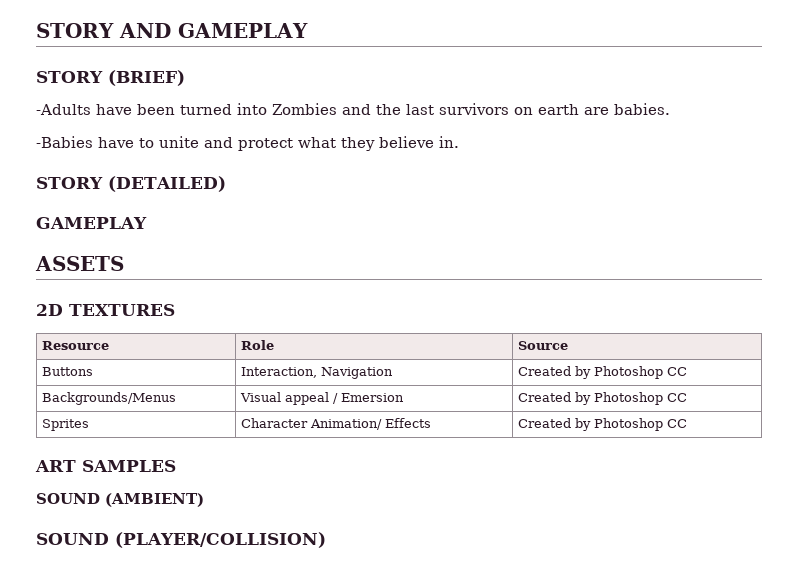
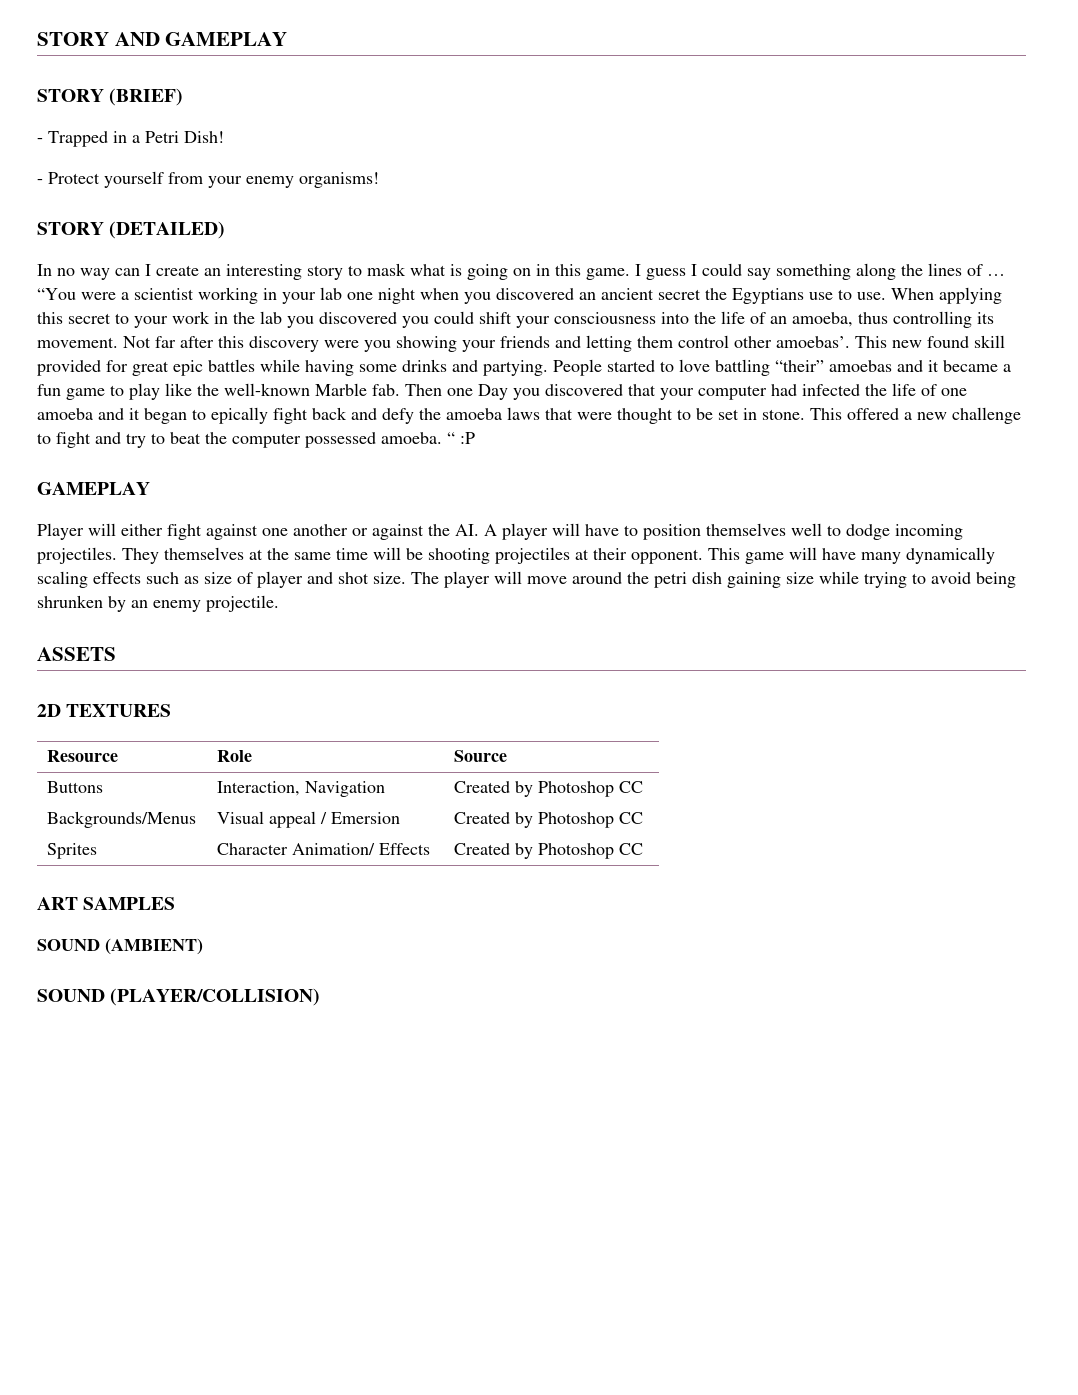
[36,103,670,115] [36,136,459,151] [36,176,226,192] [36,217,147,229] -Adults have been turned into Zombies and the last survivors on earth are babies. // -Babies have to unite and protect what they believe in. // STORY (DETAILED) // GAMEPLAY -> [37,131,224,147] [37,171,379,188] [37,221,226,239] [37,263,1005,280] [37,287,1002,304] [37,311,994,328] [37,335,1005,352] [37,359,1011,376] [37,383,967,400] [37,407,1021,424] [37,432,475,448] [37,482,150,495] [37,523,963,540] [37,547,995,564] [37,571,1016,588] [37,595,279,612] - Trapped in a Petri Dish! // - Protect yourself from your enemy organisms! // STORY (DETAILED) // In no way can I create an interesting story to mask what is going on in this game. I guess I could say something along the lines of … “You were a scientist working in your lab one night when you discovered an ancient secret the Egyptians use to use. When applying this secret to your work in the lab you discovered you could shift your consciousness into the life of an amoeba, thus controlling its movement. Not far after this discovery were you showing your friends and letting them control other amoebas’. This new found skill provided for great epic battles while having some drinks and partying. People started to love battling “their” amoebas and it became a fun game to play like the well-known Marble fab. Then one Day you discovered that your computer had infected the life of one amoeba and it began to epically fight back and defy the amoeba laws that were thought to be set in stone. This offered a new challenge to fight and try to beat the computer possessed amoeba. “ :P // GAMEPLAY // Player will either fight against one another or against the AI. A player will have to position themselves well to dodge incoming projectiles. They themselves at the same time will be shooting projectiles at their opponent. This game will have many dynamically scaling effects such as size of player and shot size. The player will move around the petri dish gaining size while trying to avoid being shrunken by an enemy projectile.

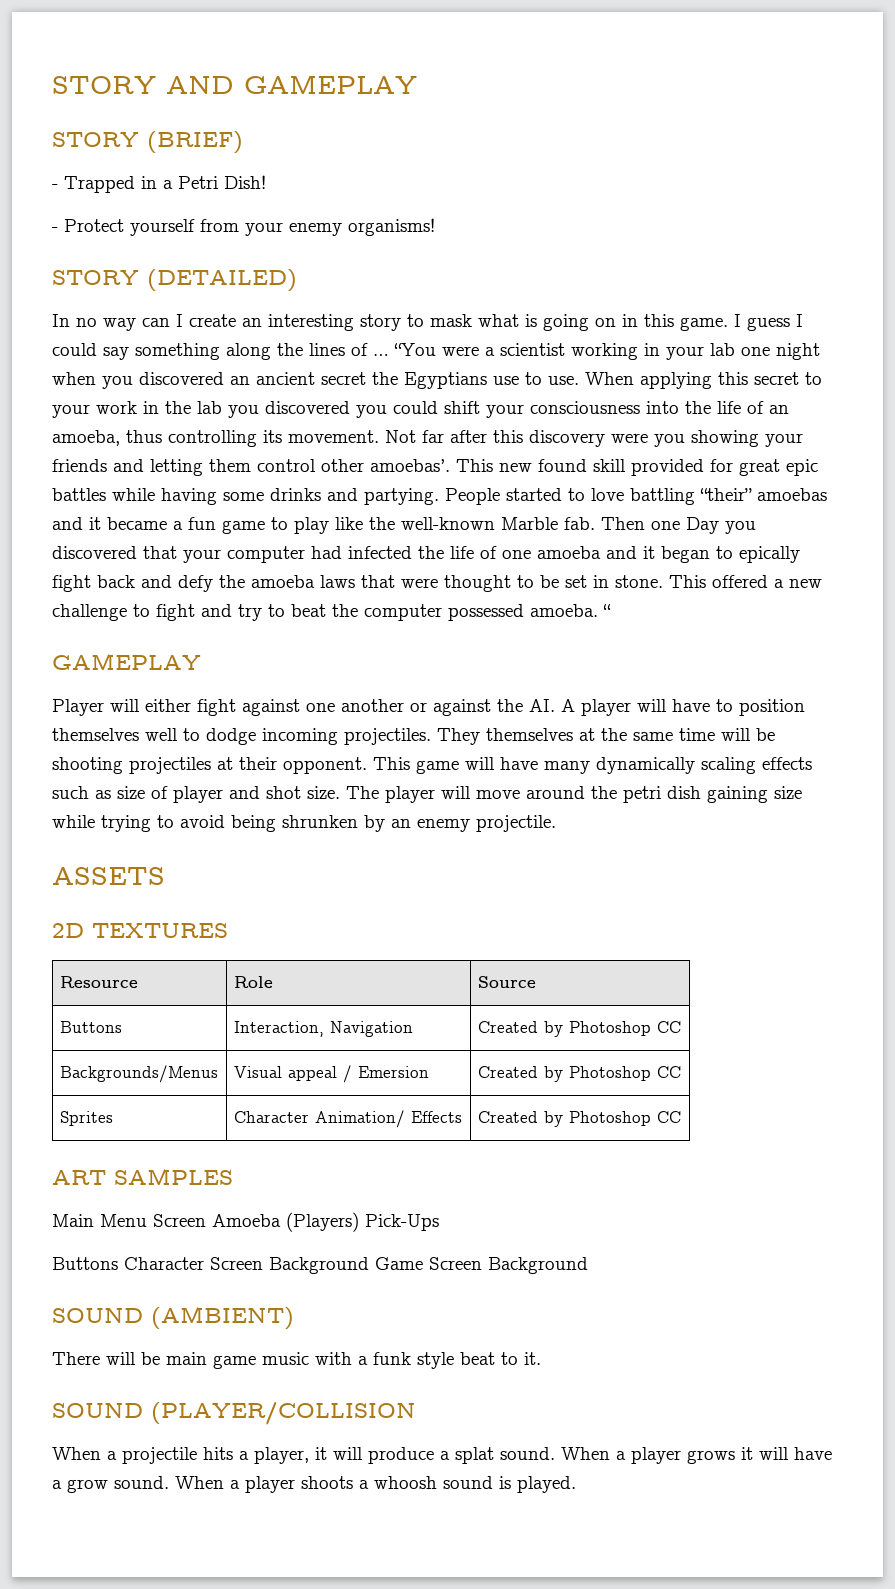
[460,432,475,444] :P -> (611, 610) none
[37,938,203,955] [37,988,321,1006] SOUND (AMBIENT) // SOUND (PLAYER/COLLISION) -> [52,1212,439,1232] [52,1257,588,1274] [52,1306,294,1330] [52,1352,541,1369] [52,1402,416,1425] [52,1447,832,1464] [52,1476,576,1493] Main Menu Screen Amoeba (Players) Pick-Ups // Buttons Character Screen Background Game Screen Background // SOUND (AMBIENT) // There will be main game music with a funk style beat to it. // SOUND (PLAYER/COLLISION // When a projectile hits a player, it will produce a splat sound. When a player grows it will have a grow sound. When a player shoots a whoosh sound is played.

